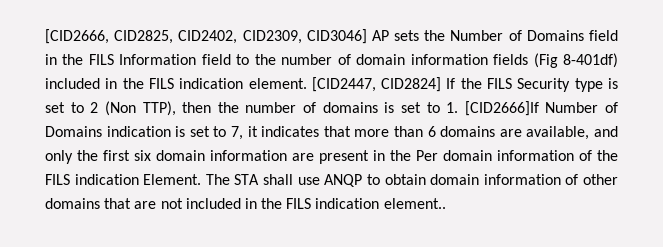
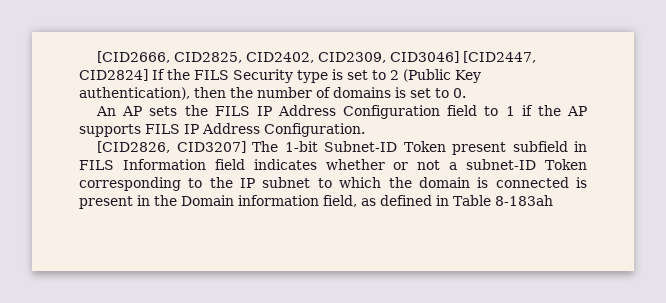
[371,30,618,41] [45,53,618,68] [45,78,307,89] AP sets the Number of Domains field in the FILS Information field to the number of domain information fields (Fig 8-401df) included in the FILS indication element. -> (460, 57) none
[104,101,176,116] (Non TTP), -> [403,69,481,83] [79,87,190,100] (Public Key authentication),
[446,101,618,116] [45,126,619,140] [45,150,618,164] [45,174,619,187] [45,198,446,209] 1. [CID2666]If Number of Domains indication is set to 7, it indicates that more than 6 domains are available, and only the first six domain information are present in the Per domain information of the FILS indication Element. The STA shall use ANQP to obtain domain information of other domains that are not included in the FILS indication element.. -> [453,88,466,98] [96,105,587,119] [79,123,365,137] [97,141,588,155] [79,159,588,170] [79,177,587,191] [79,195,553,209] 0. // An AP sets the FILS IP Address Configuration field to 1 if the AP supports FILS IP Address Configuration. // [CID2826, CID3207] The 1-bit Subnet-ID Token present subfield in FILS Information field indicates whether or not a subnet-ID Token corresponding to the IP subnet to which the domain is connected is present in the Domain information field, as defined in Table 8-183ah

